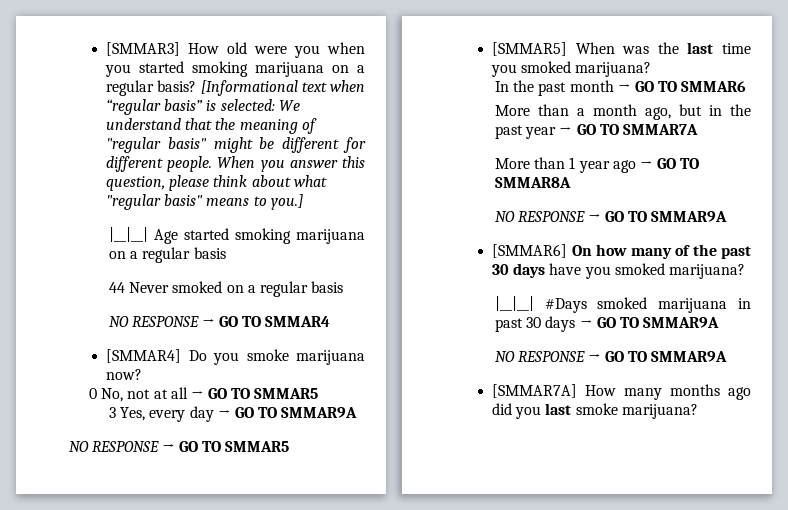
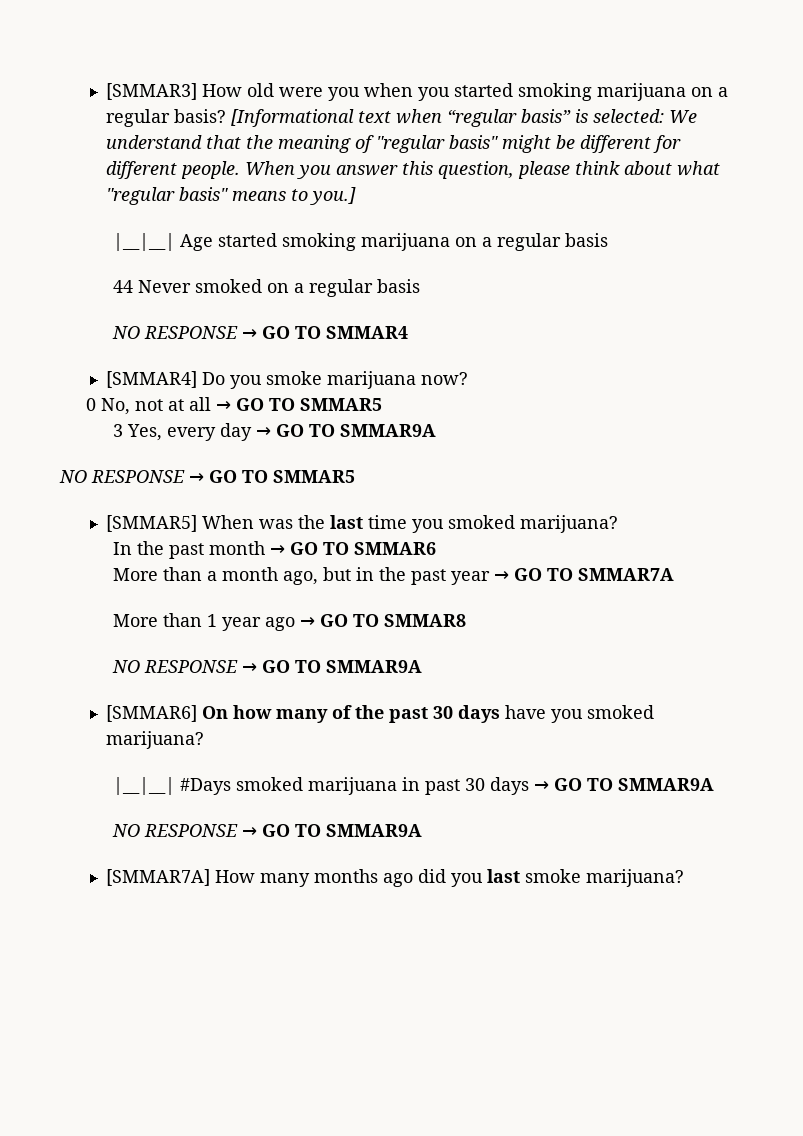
[494,177,571,188] SMMAR8A -> [383,614,466,627] SMMAR8

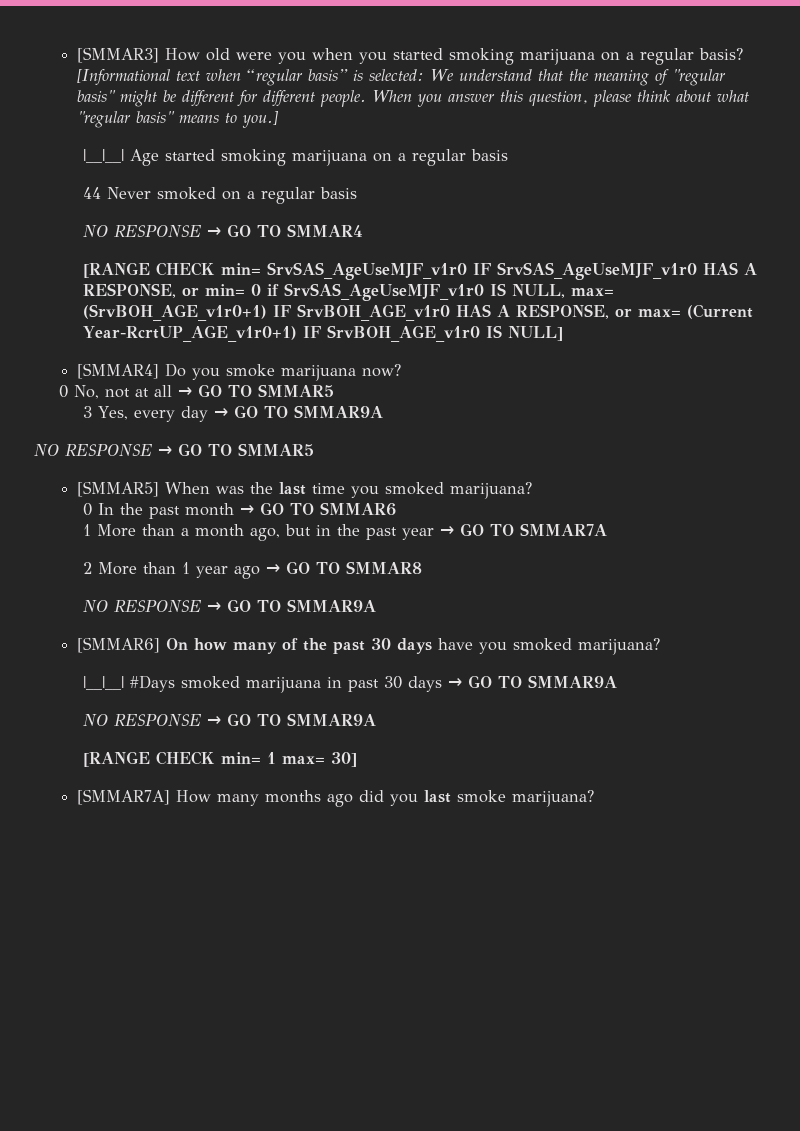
(408, 332) none -> [83,262,758,280] [83,283,615,301] [83,304,754,321] [83,325,564,342] // [RANGE CHECK min= SrvSAS_AgeUseMJF_v1r0 IF SrvSAS_AgeUseMJF_v1r0 HAS A RESPONSE, or min= 0 if SrvSAS_AgeUseMJF_v1r0 IS NULL, max= (SrvBOH_AGE_v1r0+1) IF SrvBOH_AGE_v1r0 HAS A RESPONSE, or max= (Current Year-RcrtUP_AGE_v1r0+1) IF SrvBOH_AGE_v1r0 IS NULL]
(619, 524) none -> [83,503,93,516] 0
(436, 548) none -> [83,524,92,536] 1
(674, 574) none -> [83,562,93,574] 2
(422, 830) none -> [83,751,358,767] // [RANGE CHECK min= 1 max= 30]

